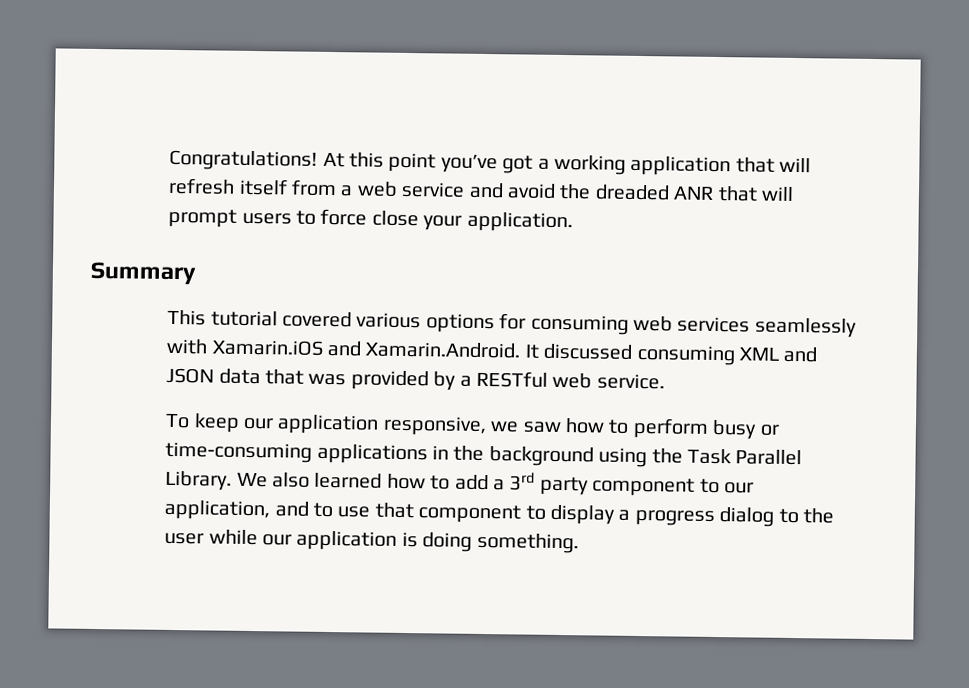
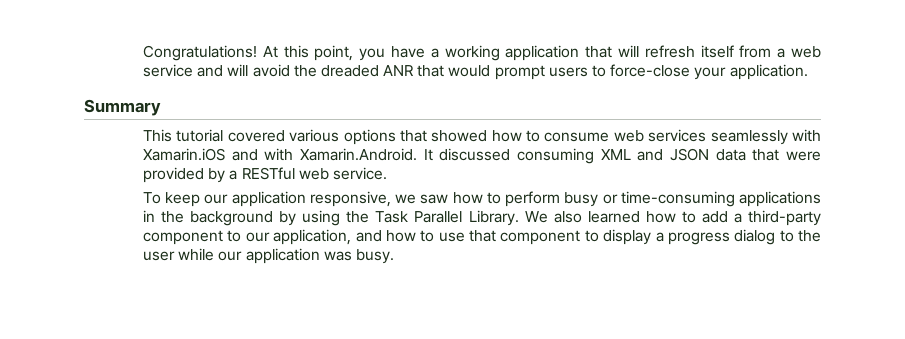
[388,152,534,174] point you’ve got -> [314,45,426,61] point, you have
(504, 190) none -> [227,64,249,76] will
[761,186,795,201] will -> [448,65,491,77] would
[320,208,419,227] force close -> [610,64,691,77] force-close
[499,313,629,335] for consuming -> [399,130,610,142] that showed how to consume
(363, 348) none -> [264,148,294,161] with
[308,373,347,386] was -> [785,151,821,161] were
(594, 456) none -> [279,211,297,226] by
[509,472,589,496] 3rd party -> [747,210,821,226] third-party
(309, 509) none -> [385,230,416,242] how
[401,531,579,554] is doing something. -> [323,249,394,264] was busy.

